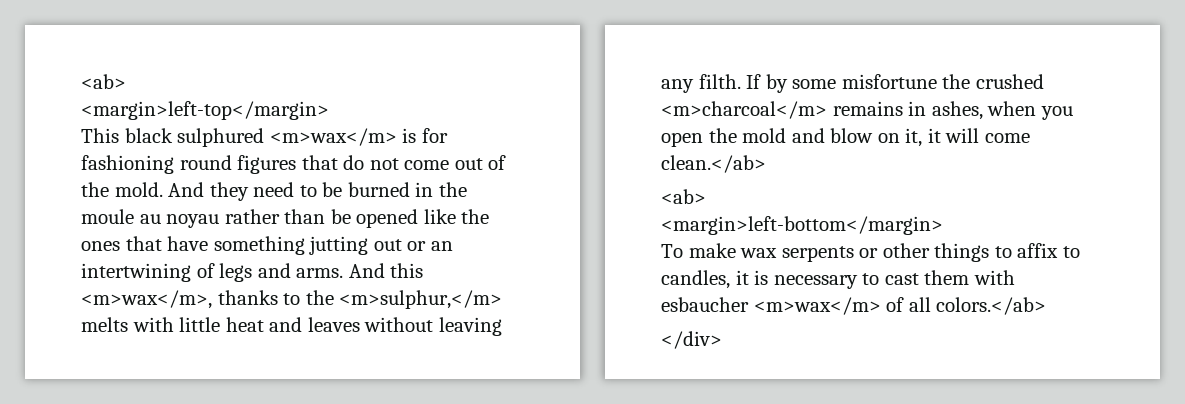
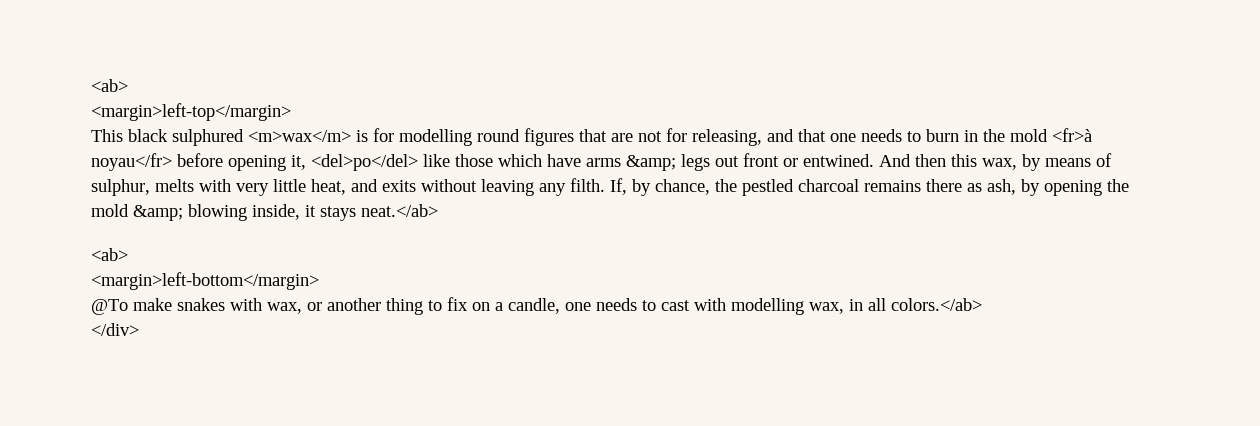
[81,155,174,174] fashioning -> [399,129,472,146] modelling
[343,155,507,170] [81,182,467,201] [81,209,490,228] [81,236,453,255] [81,263,424,282] [81,290,503,309] [81,317,502,336] [661,74,1044,93] [661,101,1073,120] [661,128,1030,147] [661,155,766,173] [661,189,706,204] [661,216,943,235] [661,243,1080,262] [661,270,1015,289] [661,297,905,315] do not come out of the mold. And they need to be burned in the moule au noyau rather than be opened like the ones that have something jutting out or an intertwining of legs and arms. And this <m>wax</m>, thanks to the <m>sulphur,</m> melts with little heat and leaves without leaving any filth. If by some misfortune the crushed <m>charcoal</m> remains in ashes, when you open the mold and blow on it, it will come clean.</ab> // <ab> // <margin>left-bottom</margin> // To make wax serpents or other things to affix to candles, it is necessary to cast them with esbaucher <m>wax</m> of -> [611,128,1092,146] [91,153,1112,171] [91,178,1129,196] [91,204,438,221] [91,248,128,261] [91,272,319,290] [91,297,863,315] are not for releasing, and that one needs to burn in the mold <fr>à noyau</fr> before opening it, <del>po</del> like those which have arms &amp; legs out front or entwined. And then this wax, by means of sulphur, melts with very little heat, and exits without leaving any filth. If, by chance, the pestled charcoal remains there as ash, by opening the mold &amp; blowing inside, it stays neat.</ab> // <ab> // <margin>left-bottom</margin> // @To make snakes with wax, or another thing to fix on a candle, one needs to cast with modelling wax, in

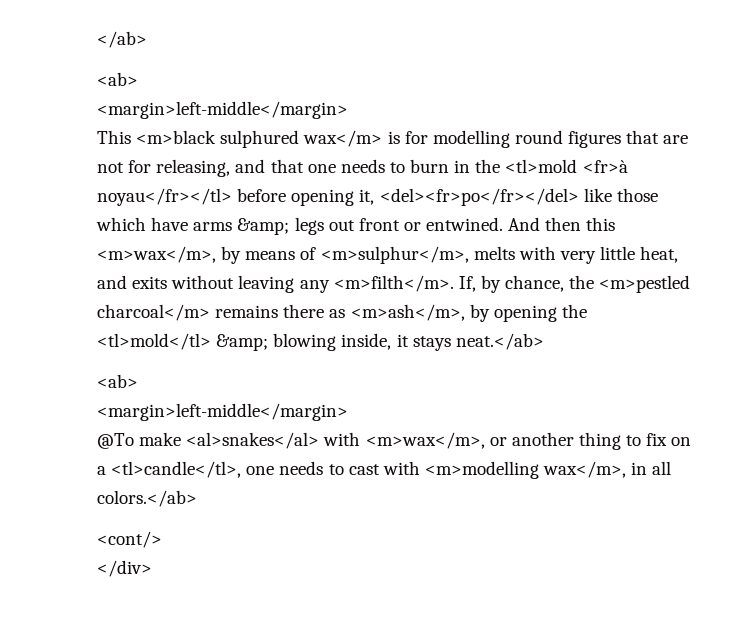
[91,79,128,92] [91,103,291,121] <ab> // <margin>left-top</margin> -> [97,31,147,48] [97,72,138,86] [97,101,348,119] </ab> // <ab> // <margin>left-middle</margin>
[128,129,351,146] black sulphured <m>wax</m> -> [136,130,383,148] <m>black sulphured wax</m>
[1010,128,1092,142] [91,153,172,171] mold <fr>à noyau</fr> -> [505,159,628,173] [97,188,232,206] <tl>mold <fr>à noyau</fr></tl>
[311,154,418,171] <del>po</del> -> [379,188,579,206] <del><fr>po</fr></del>
[982,158,1017,170] wax, -> [97,246,216,263] <m>wax</m>,
[91,179,150,196] sulphur, -> [320,246,469,264] <m>sulphur</m>,
[570,178,605,192] filth. -> [333,275,454,292] <m>filth</m>.
[742,179,859,196] pestled charcoal -> [599,275,691,293] [97,304,210,321] <m>pestled charcoal</m>
[987,179,1016,195] ash, -> [350,304,465,321] <m>ash</m>,
[91,204,129,217] mold -> [97,333,211,350] <tl>mold</tl>
[91,272,319,290] <margin>left-bottom</margin> -> [97,403,348,421] <margin>left-middle</margin>
[177,298,302,314] snakes with wax, -> [186,432,485,449] <al>snakes</al> with <m>wax</m>,
[508,298,560,314] candle, -> [111,461,242,478] <tl>candle</tl>,
[731,298,844,315] modelling wax, -> [424,461,627,479] <m>modelling wax</m>,
(982, 304) none -> [97,531,162,548] // <cont/>

